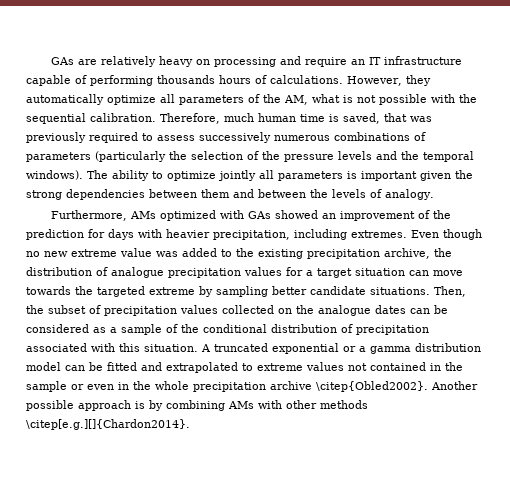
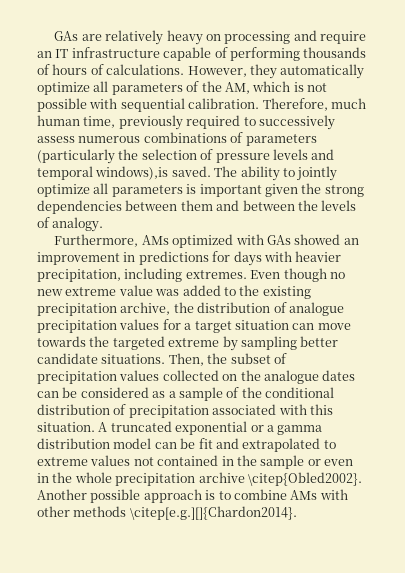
(215, 79) none -> [37,64,50,75] of
[312,94,340,103] what -> [252,81,291,92] which
[459,94,477,103] the -> (118, 103) none
[300,113,432,124] time is saved, that was -> [83,116,116,128] time,
[157,132,271,143] assess successively -> [258,115,335,130] [37,136,75,143] successively assess
[262,151,280,160] the -> (214, 154) none
[401,151,474,162] [26,170,83,180] the temporal windows). -> [37,166,211,180] temporal windows),is saved.
[167,170,256,181] optimize jointly -> [297,166,338,181] [37,184,90,197] jointly optimize
[417,210,451,219] [26,229,84,240] of the prediction -> [123,251,209,265] in predictions
[107,362,137,371] fitted -> [198,438,213,449] fit
[149,400,225,411] by combining -> [218,489,287,500] to combine

